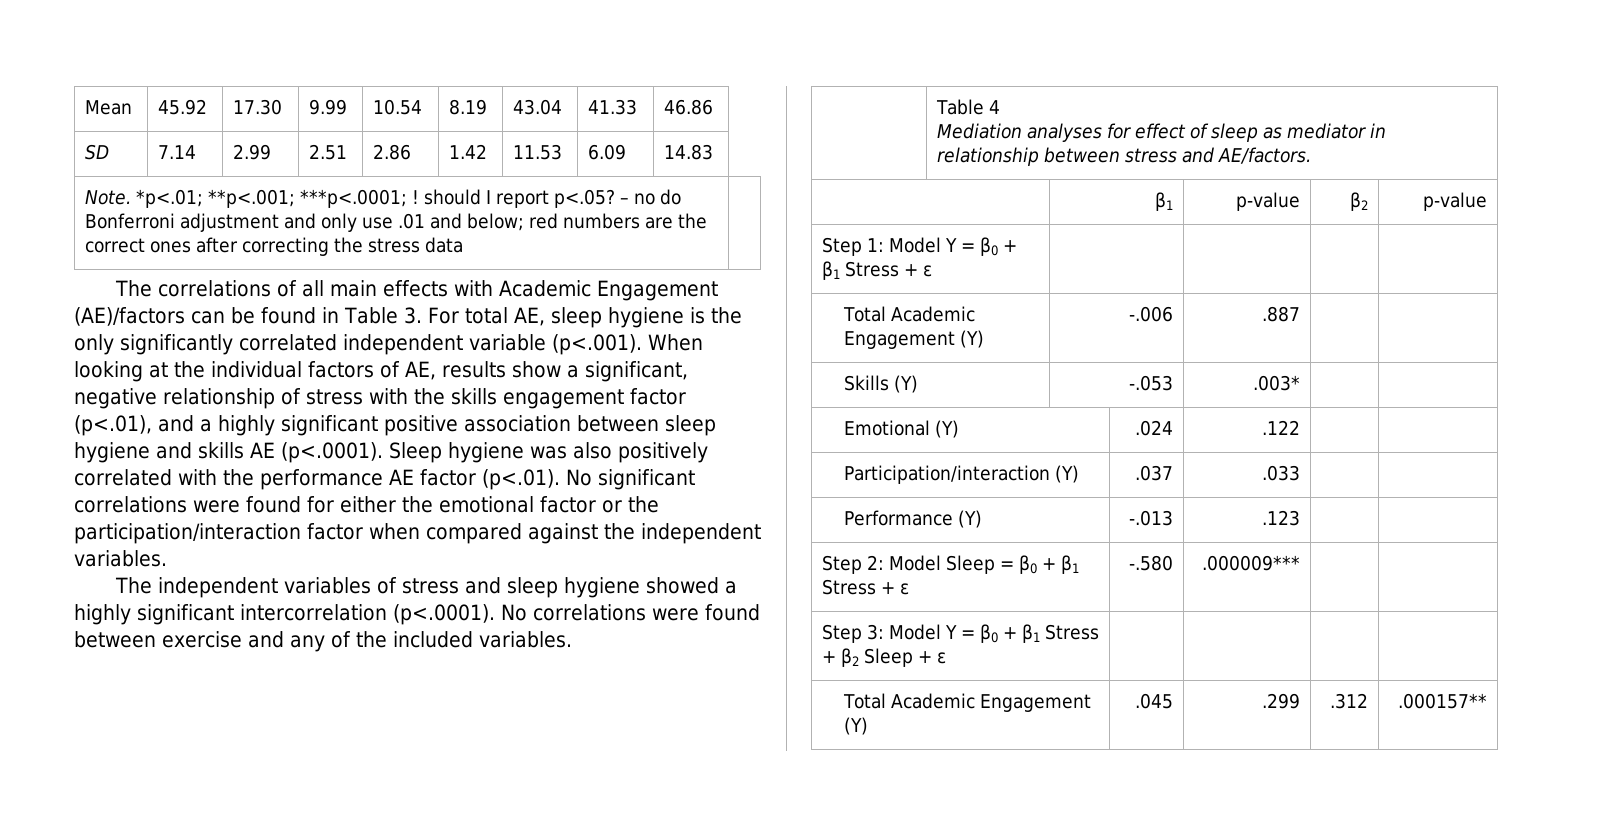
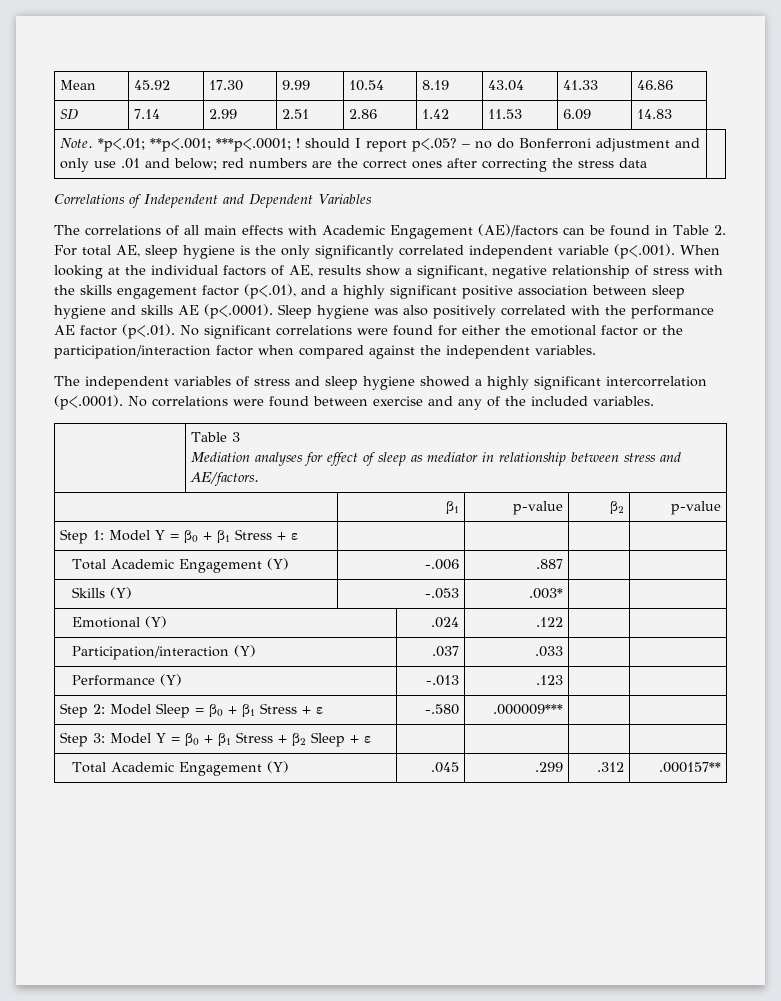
(463, 245) none -> [54,194,372,208] // Correlations of Independent and Dependent Variables
[403,307,422,324] 3. -> [713,225,726,235] 2.
[988,100,1000,114] 4 -> [232,432,241,442] 3

